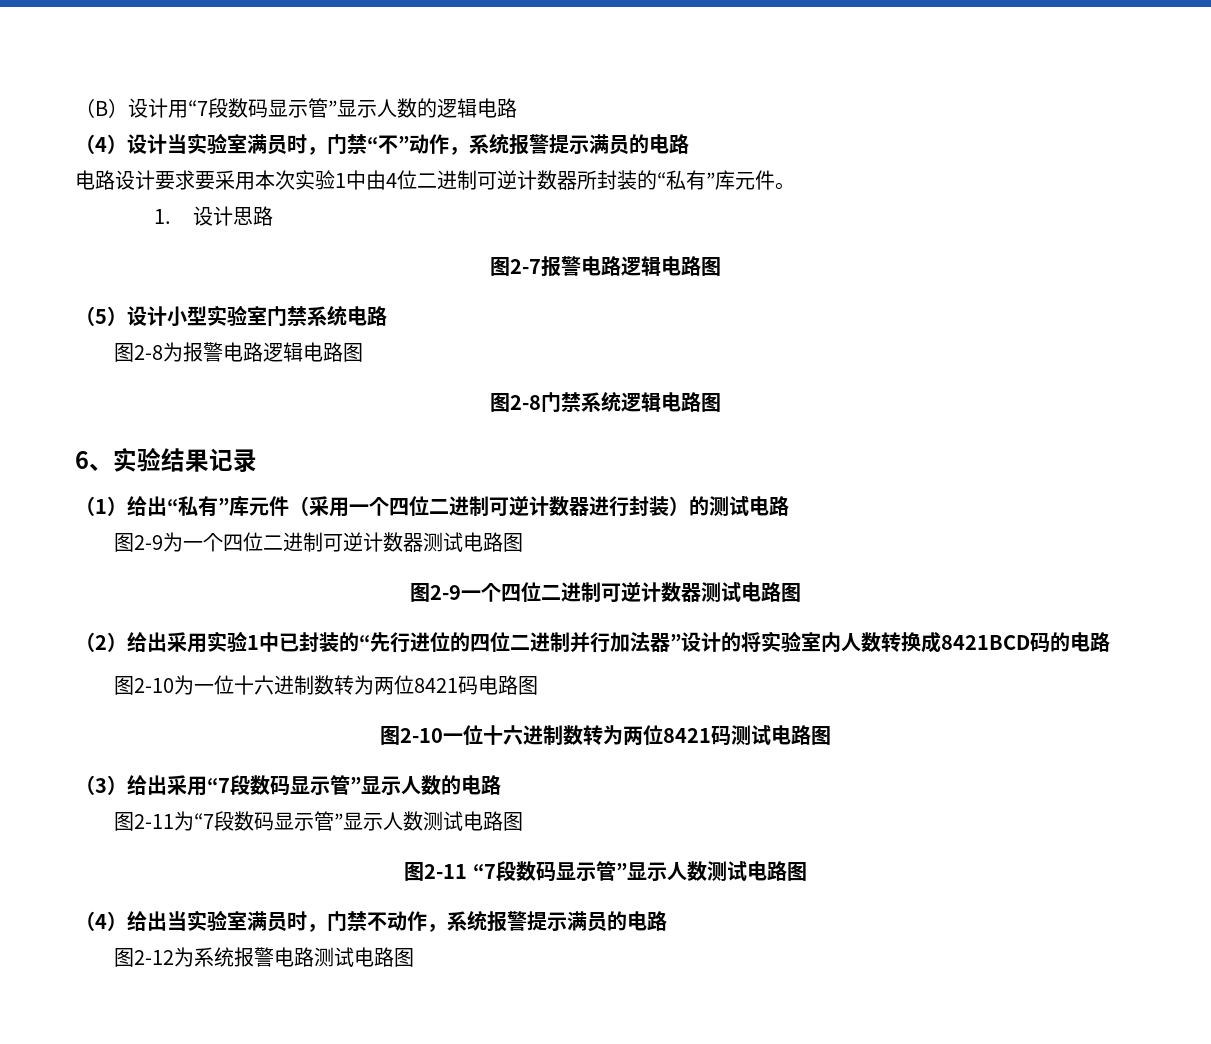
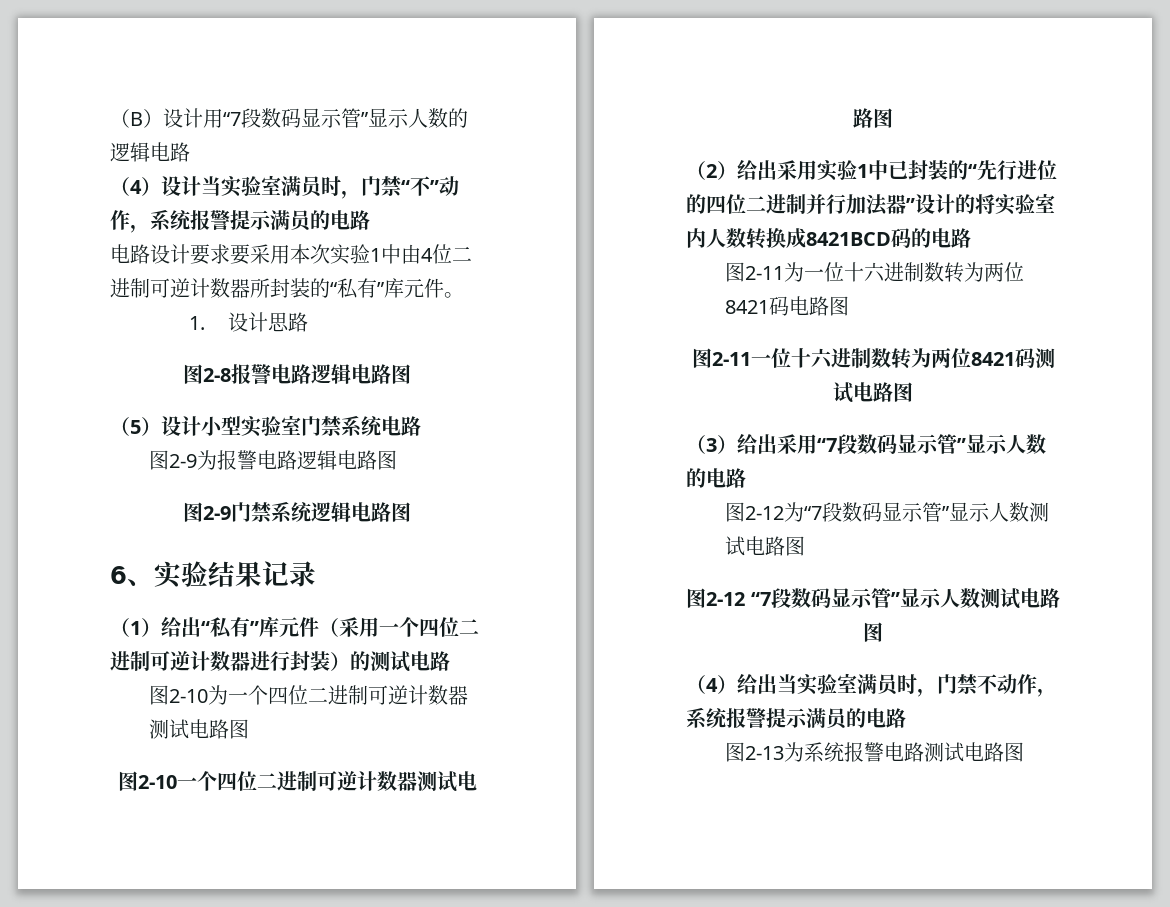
[510,259,541,274] 2-7 -> [203,368,231,382] 2-8
[134,345,164,360] 2-8 -> [169,454,198,468] 2-9
[510,395,541,410] 2-8 -> [203,506,231,520] 2-9
[134,535,164,550] 2-9 -> [169,689,209,703] 2-10
[430,585,461,600] 2-9 -> [137,775,177,789] 2-10
[134,678,175,693] 2-10 -> [745,266,785,280] 2-11
[400,728,443,743] 2-10 -> [711,352,751,366] 2-11
[134,814,175,829] 2-11 -> [745,506,785,520] 2-12
[424,864,468,879] 2-11 -> [706,592,746,606] 2-12
[134,950,175,965] 2-12 -> [745,746,785,760] 2-13

